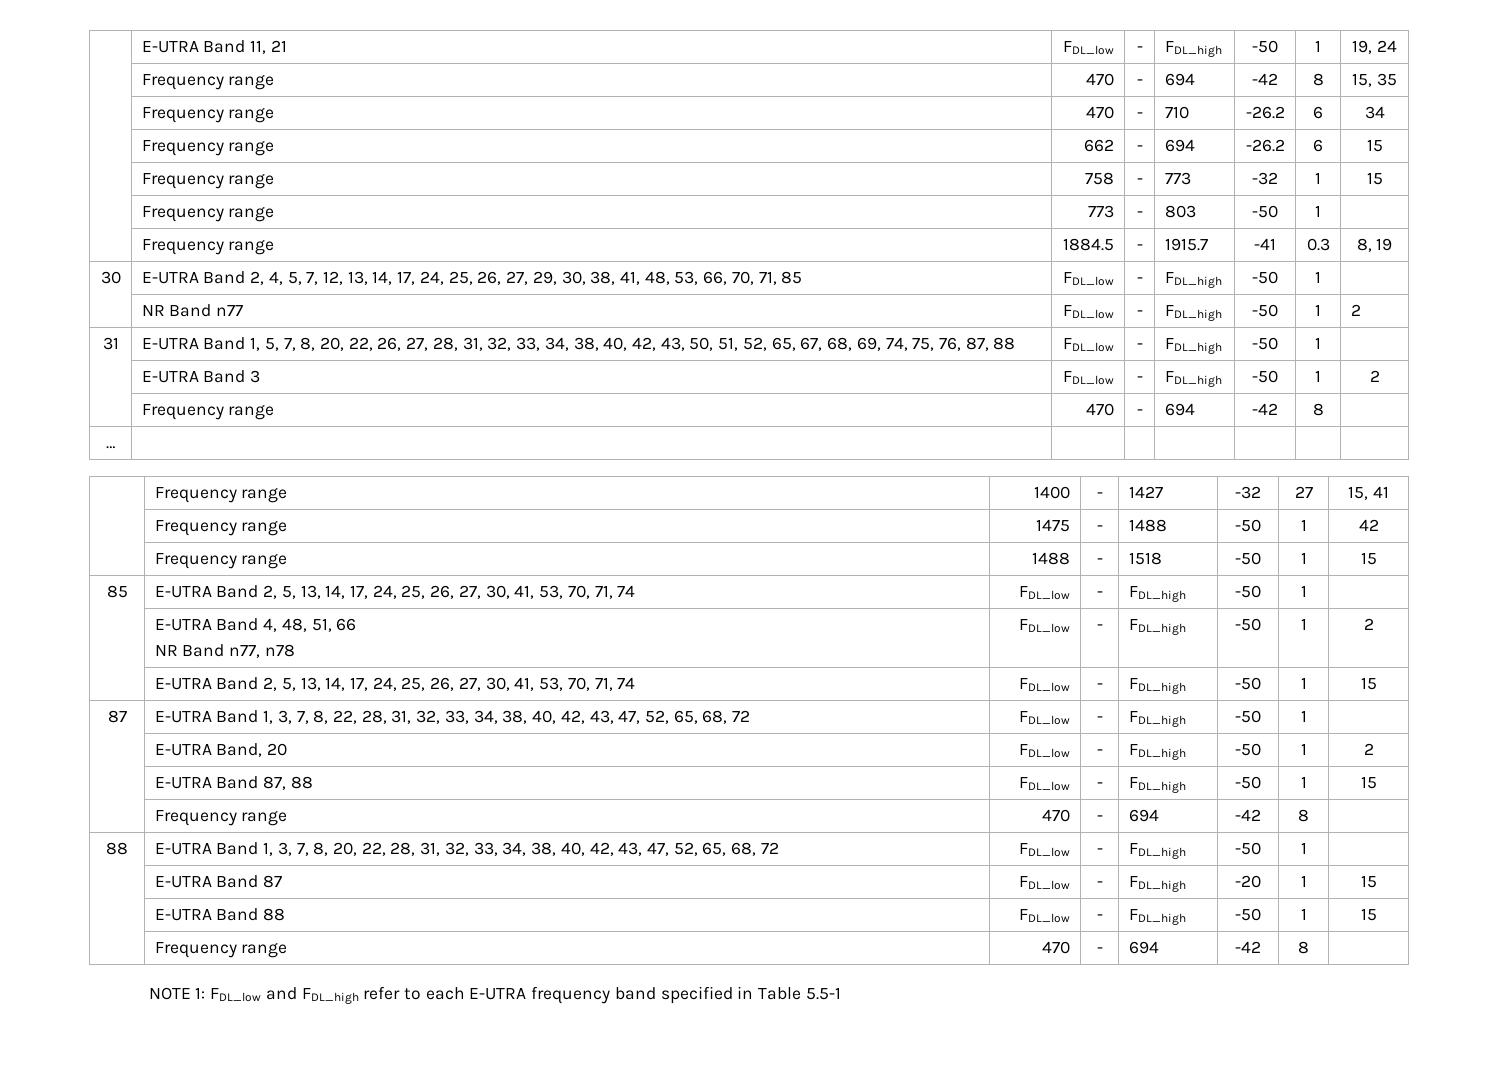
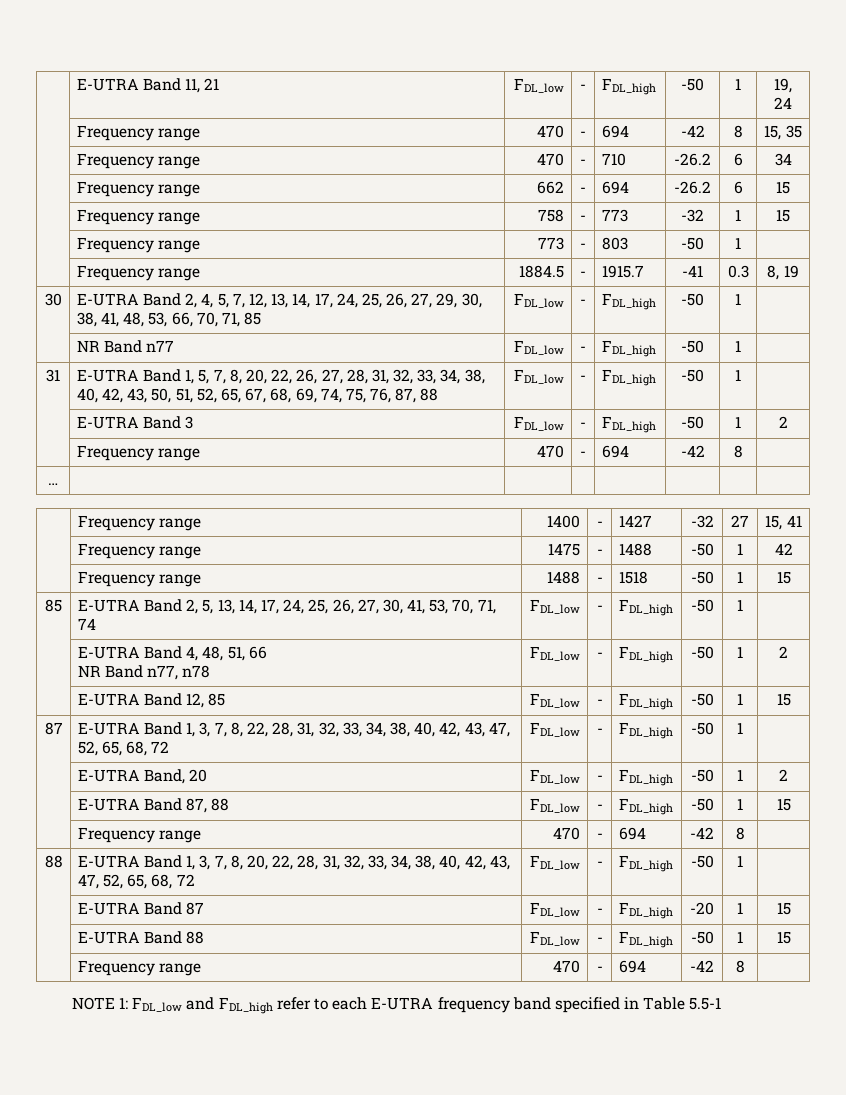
[1350,304,1361,316] 2 -> (741, 346) none
[263,677,636,691] 2, 5, 13, 14, 17, 24, 25, 26, 27, 30, 41, 53, 70, 71, 74 -> [186,693,226,708] 12, 85

